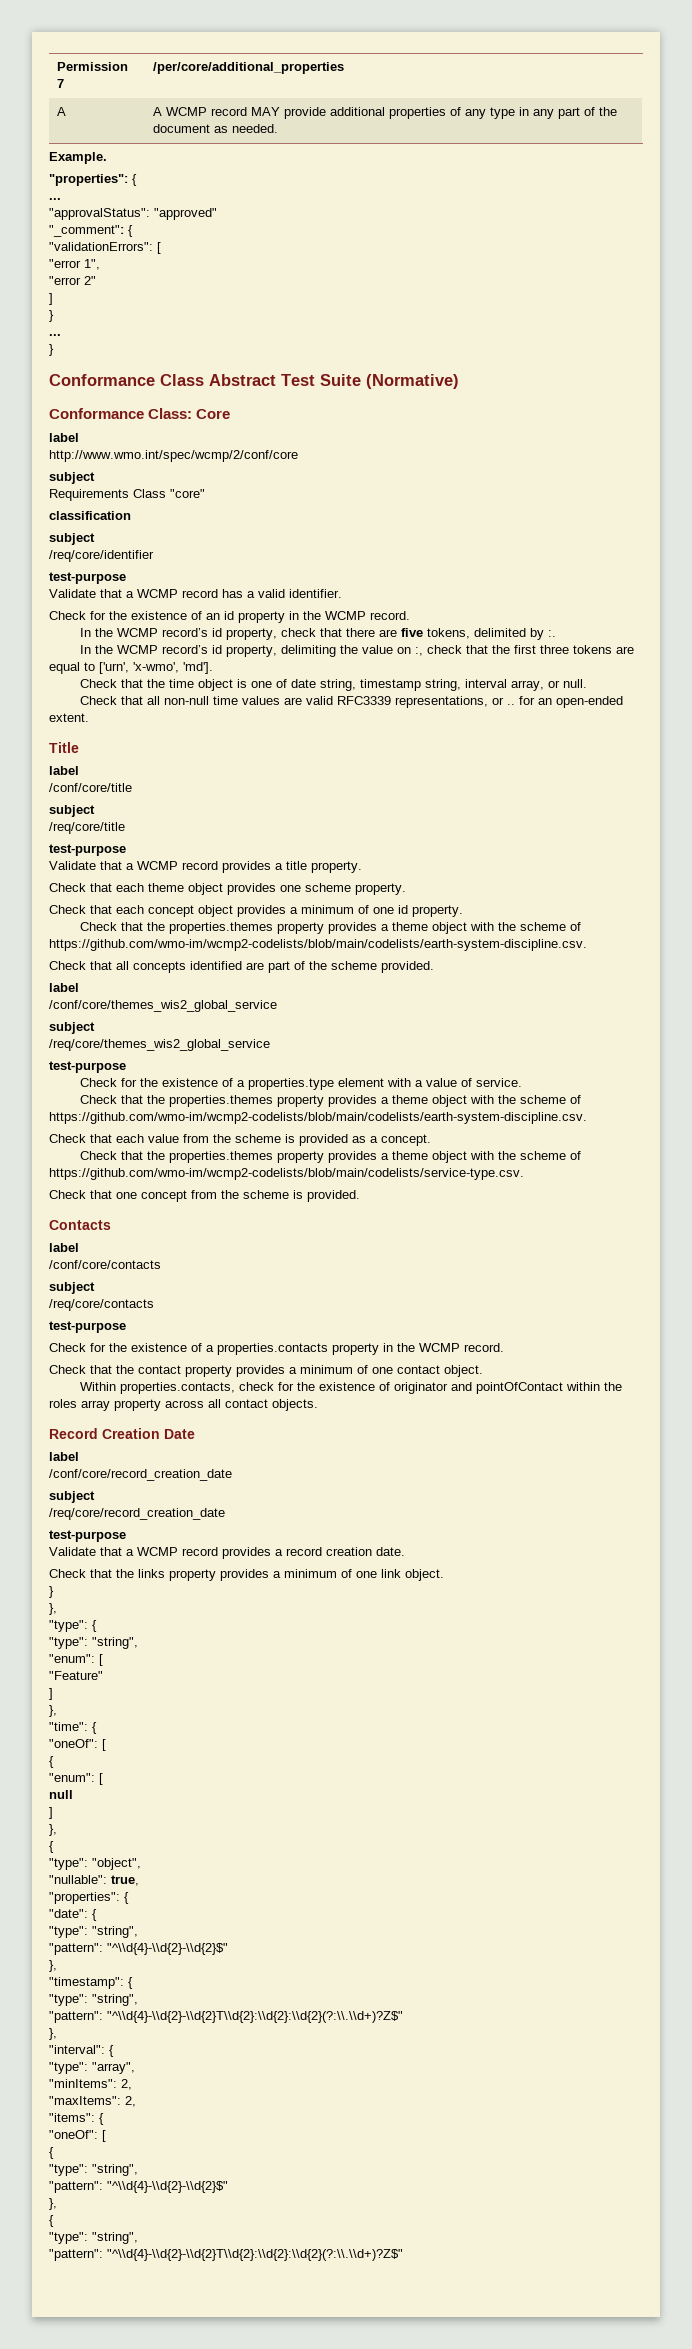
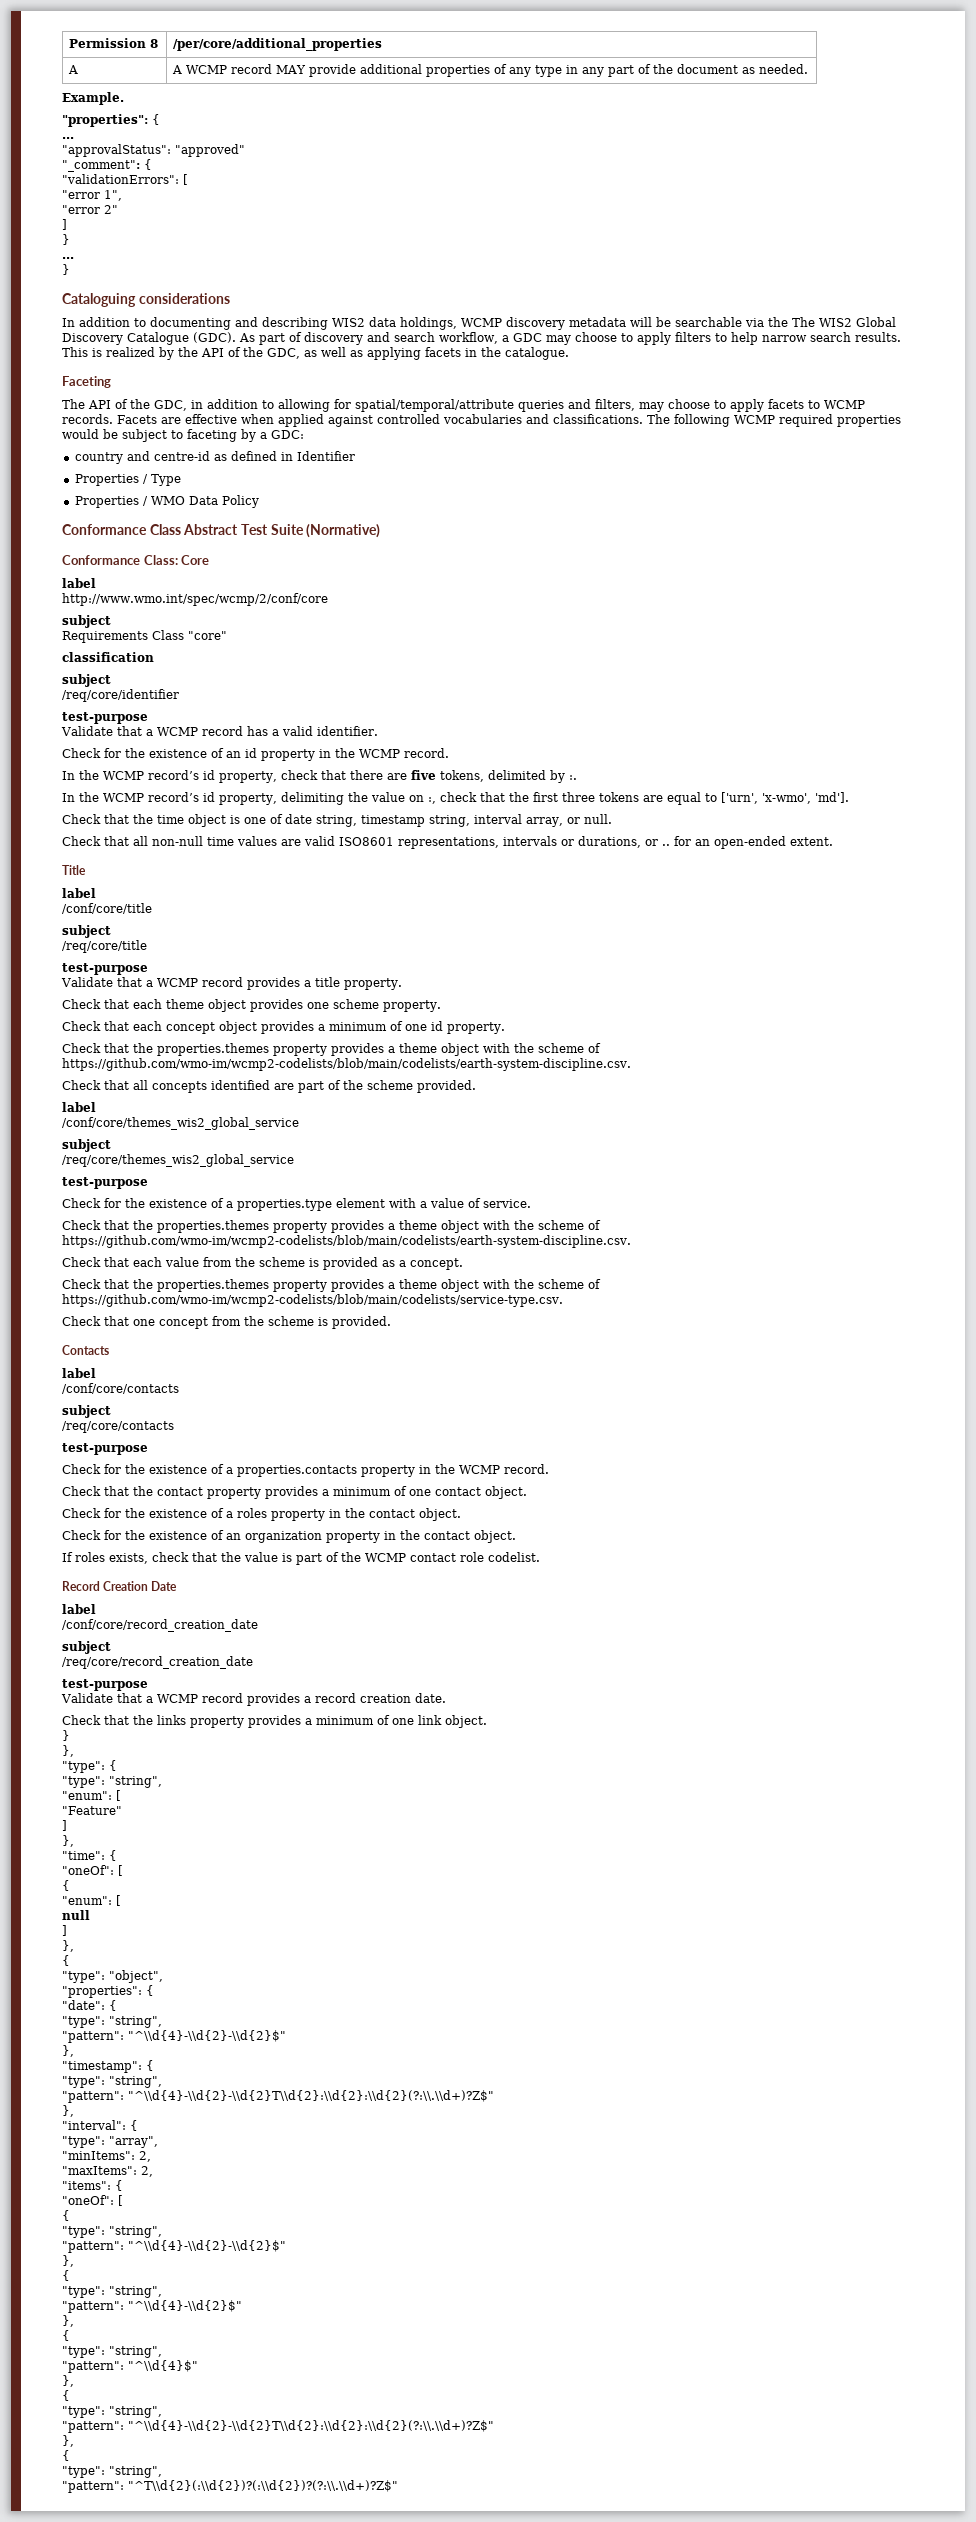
[56,79,64,88] 7 -> [149,39,158,48] 8
(54, 350) none -> [62,293,230,307] [62,317,896,330] [62,332,901,345] [62,347,569,360] [62,376,111,388] [62,399,865,412] [62,414,901,427] [62,429,304,442] [74,451,355,464] [74,474,181,486] [74,495,259,508] // Cataloguing considerations // In addition to documenting and describing WIS2 data holdings, WCMP discovery metadata will be searchable via the The WIS2 Global Discovery Catalogue (GDC). As part of discovery and search workflow, a GDC may choose to apply filters to help narrow search results. This is realized by the API of the GDC, as well as applying facets in the catalogue. // Faceting // The API of the GDC, in addition to allowing for spatial/temporal/attribute queries and filters, may choose to apply facets to WCMP records. Facets are effective when applied against controlled vocabularies and classifications. The following WCMP required properties would be subject to faceting by a GDC: // country and centre-id as defined in Identifier // Properties / Type // Properties / WMO Data Policy
[337,696,489,708] RFC3339 representations, -> [339,836,641,849] ISO8601 representations, intervals or durations,
[80,1382,623,1394] [49,1399,318,1411] Within properties.contacts, check for the existence of originator and pointOfContact within the roles array property across all contact objects. -> [62,1508,461,1521] [62,1530,516,1543] [62,1552,540,1565] Check for the existence of a roles property in the contact object. // Check for the existence of an organization property in the contact object. // If roles exists, check that the value is part of the WCMP contact role codelist.
[49,1875,139,1886] // "nullable": true, -> (163, 1976) none
[107,2249,403,2261] "^\\d{4}-\\d{2}-\\d{2}T\\d{2}:\\d{2}:\\d{2}(?:\\.\\d+)?Z$" -> [128,2300,242,2312] [62,2315,74,2327] [62,2330,70,2341] [62,2346,162,2358] [62,2360,198,2373] [62,2375,74,2387] [62,2390,70,2401] [62,2406,162,2418] [62,2420,494,2433] [62,2435,74,2447] [62,2450,70,2461] [62,2466,162,2478] [62,2480,398,2493] "^\\d{4}-\\d{2}$" // }, // { // "type": "string", // "pattern": "^\\d{4}$" // }, // { // "type": "string", // "pattern": "^\\d{4}-\\d{2}-\\d{2}T\\d{2}:\\d{2}:\\d{2}(?:\\.\\d+)?Z$" // }, // { // "type": "string", // "pattern": "^T\\d{2}(:\\d{2})?(:\\d{2})?(?:\\.\\d+)?Z$"

